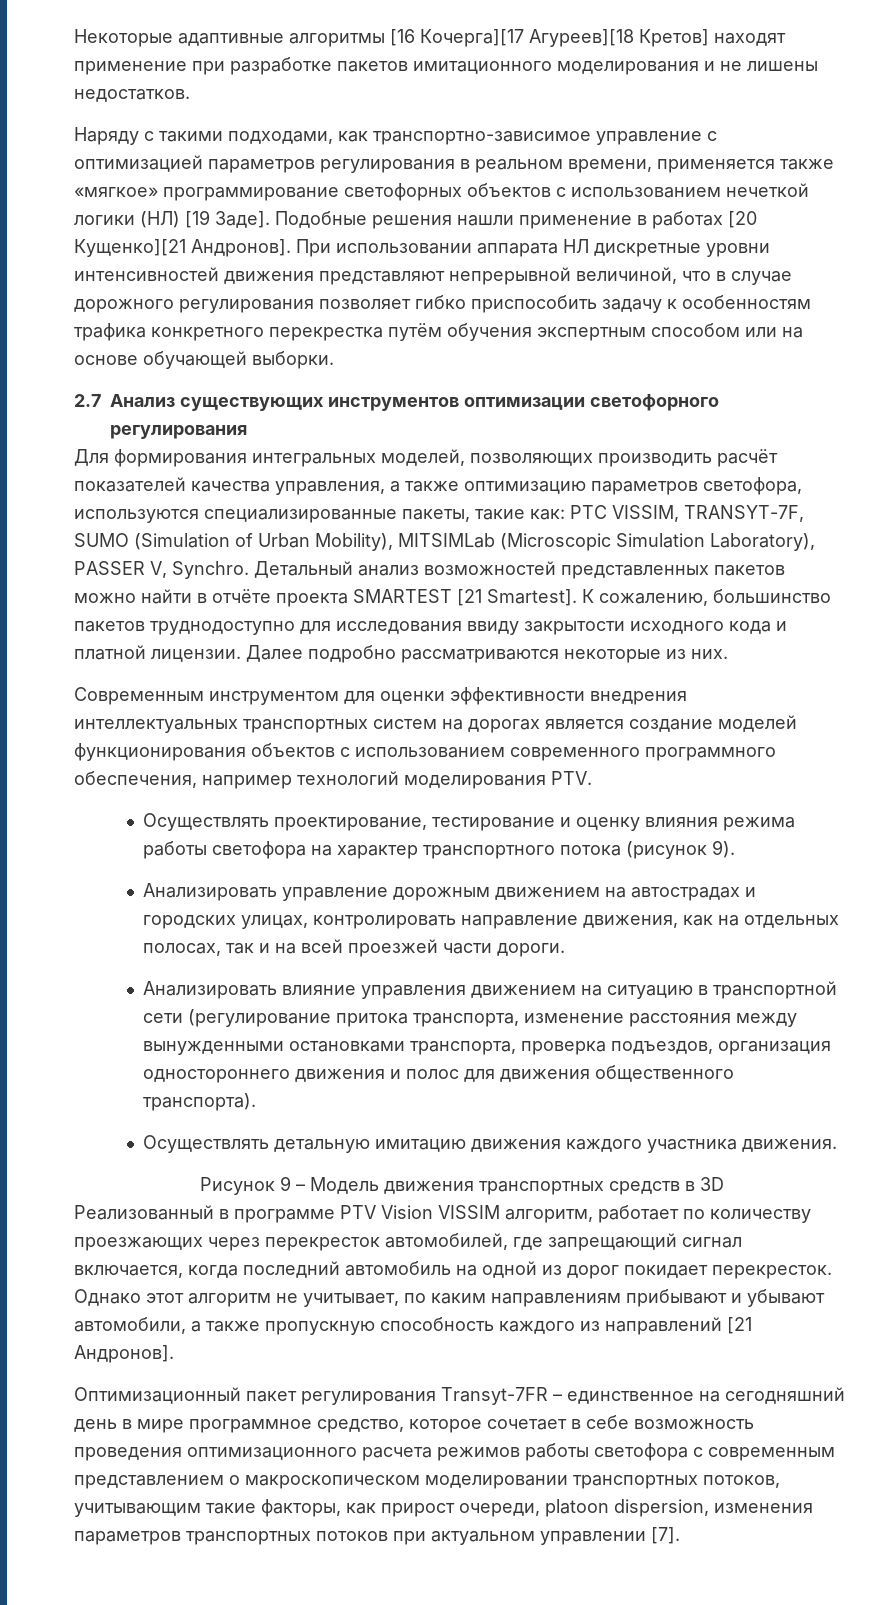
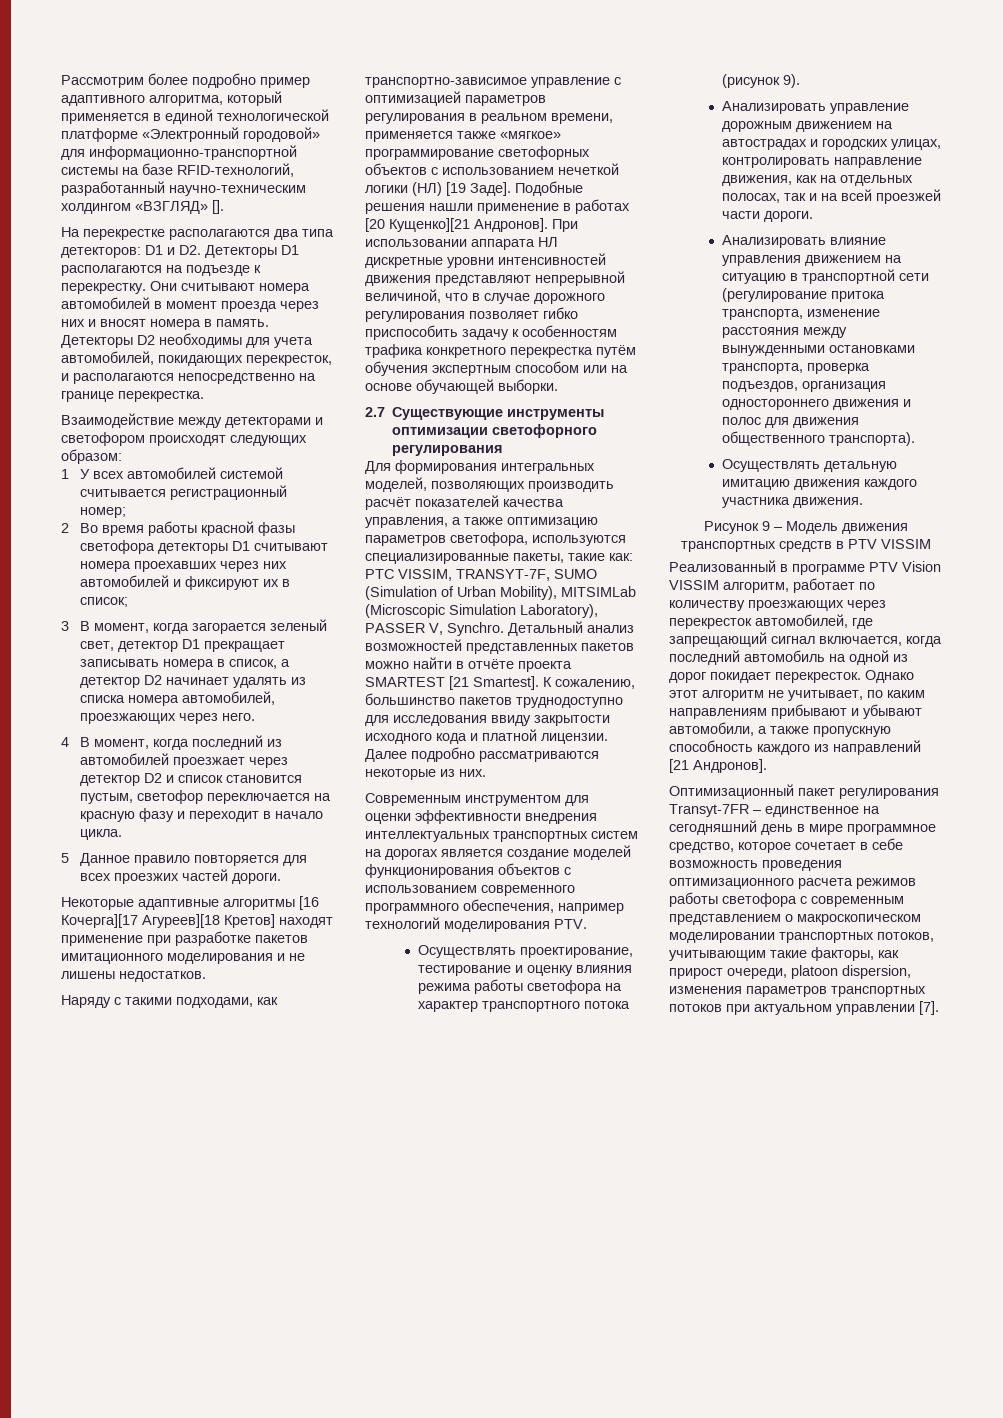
(74, 38) none -> [61,73,310,88] [61,91,282,106] [61,109,329,124] [61,127,320,142] [61,145,297,160] [61,163,294,177] [61,181,306,196] [61,200,224,214] [61,227,334,240] [61,245,299,258] [61,265,261,276] [61,281,310,294] [61,297,319,312] [61,319,269,330] [61,333,313,348] [61,351,332,366] [61,373,316,384] [61,391,204,402] [61,413,323,428] [61,432,307,446] [61,449,122,464] [61,467,283,479] [79,485,287,500] [79,507,126,518] [61,521,295,536] [79,540,328,554] [79,561,287,572] [79,575,290,590] [79,597,128,607] [61,619,327,634] [79,639,285,652] [79,659,290,670] [79,675,306,688] [79,691,275,706] [79,713,255,724] [61,735,282,750] [79,753,288,768] [79,773,302,786] [79,790,331,804] [79,808,323,822] [79,829,122,840] [61,853,307,866] [79,869,281,884] Рассмотрим более подробно пример адаптивного алгоритма, который применяется в единой технологической платформе «Электронный городовой» для информационно-транспортной системы на базе RFID-технологий, разработанный научно-техническим холдингом «ВЗГЛЯД» []. // На перекрестке располагаются два типа детекторов: D1 и D2. Детекторы D1 располагаются на подъезде к перекрестку. Они считывают номера автомобилей в момент проезда через них и вносят номера в память. Детекторы D2 необходимы для учета автомобилей, покидающих перекресток, и располагаются непосредственно на границе перекрестка. // Взаимодействие между детекторами и светофором происходят следующих образом: // 1 У всех автомобилей системой считывается регистрационный номер; // 2 Во время работы красной фазы светофора детекторы D1 считывают номера проехавших через них автомобилей и фиксируют их в список; // 3 В момент, когда загорается зеленый свет, детектор D1 прекращает записывать номера в список, а детектор D2 начинает удалять из списка номера автомобилей, проезжающих через него. // 4 В момент, когда последний из автомобилей проезжает через детектор D2 и список становится пустым, светофор переключается на красную фазу и переходит в начало цикла. // 5 Данное правило повторяется для всех проезжих частей дороги. //
[110,394,459,411] Анализ существующих инструментов -> [392,407,605,420] Существующие инструменты
[699,1177,724,1191] 3D -> [847,539,931,549] PTV VISSIM

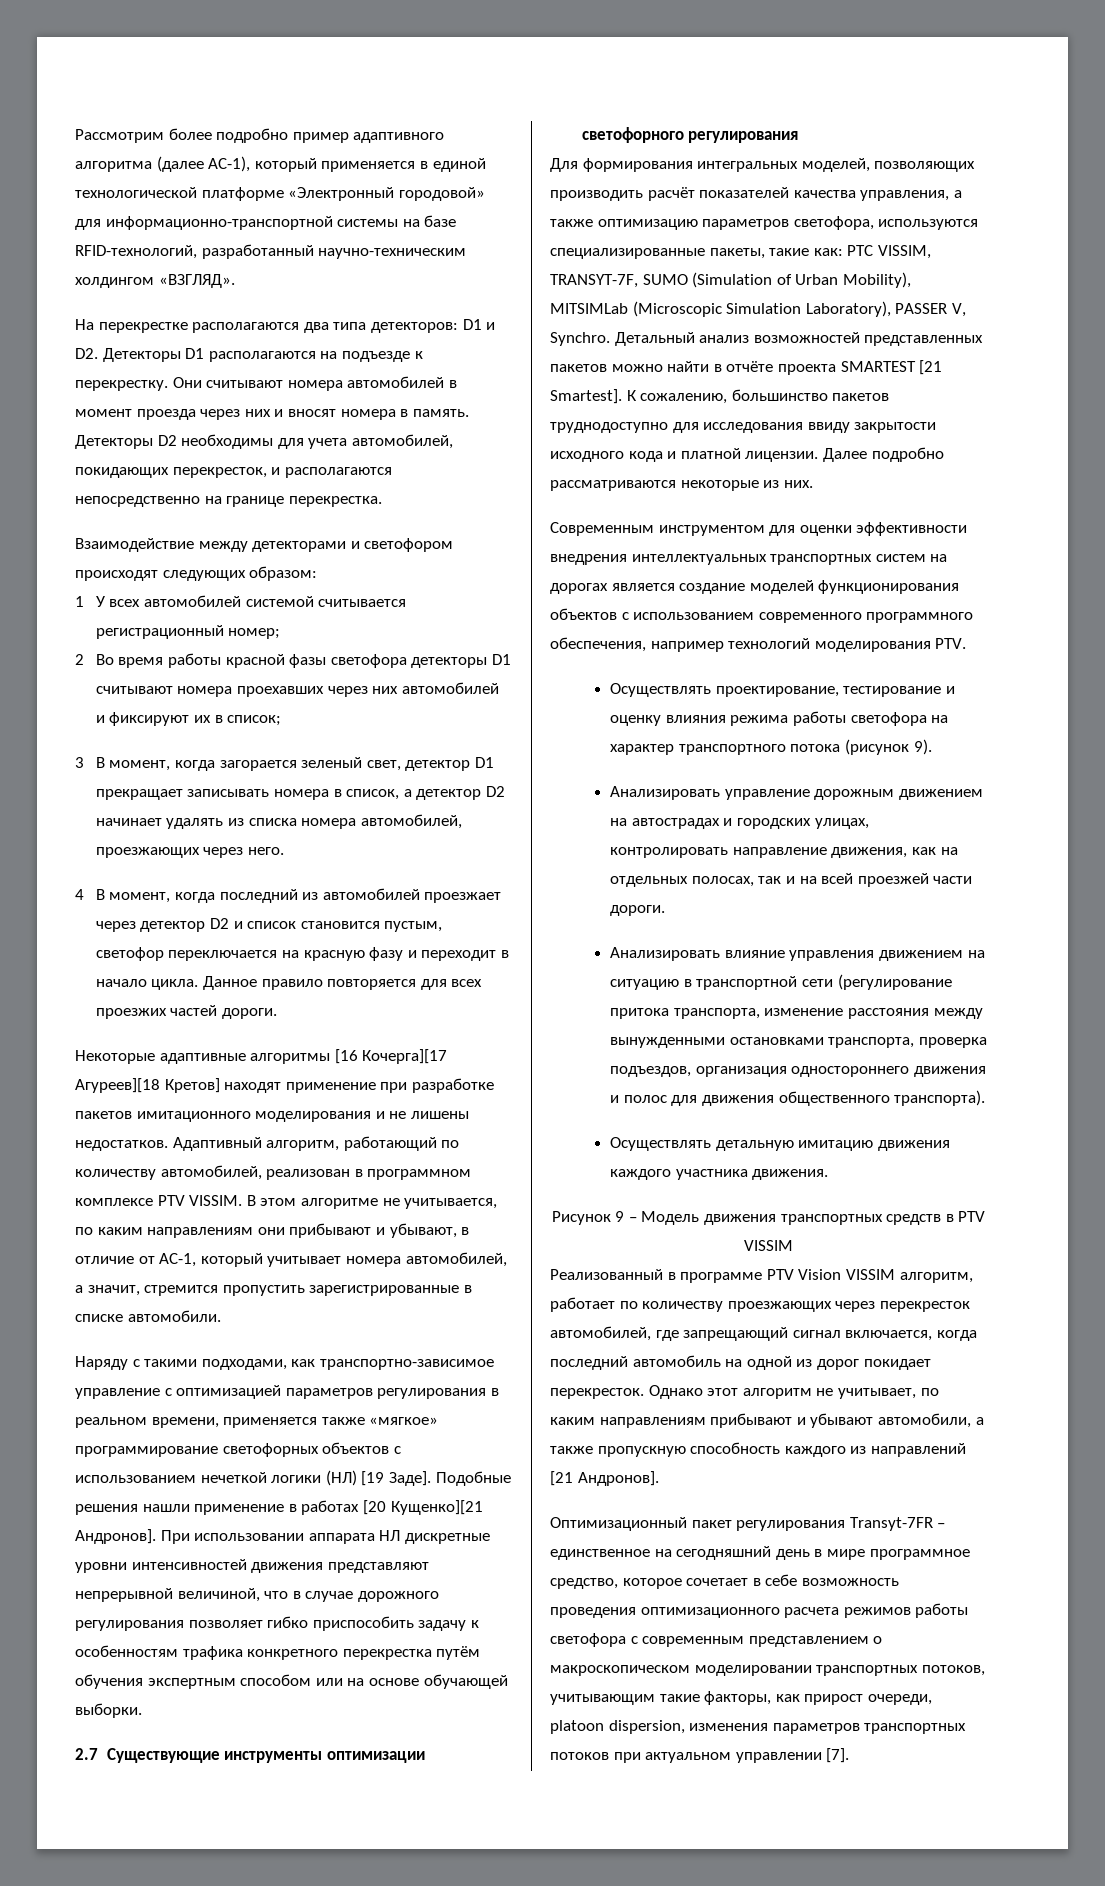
[149,95,223,106] алгоритма, -> [75,156,251,172] алгоритма (далее АС-1),
[135,200,224,214] «ВЗГЛЯД» []. -> [158,274,235,288] «ВЗГЛЯД».
[61,853,69,863] // 5 -> (199, 984) none
(206, 976) none -> [172,1136,460,1151] [75,1165,472,1180] [75,1195,498,1209] [75,1223,470,1238] [75,1252,507,1267] [75,1285,472,1296] [75,1310,221,1322] Адаптивный алгоритм, работающий по количеству автомобилей, реализован в программном комплексе PTV VISSIM. В этом алгоритме не учитывается, по каким направлениям они прибывают и убывают, в отличие от АС-1, который учитывает номера автомобилей, а значит, стремится пропустить зарегистрированные в списке автомобили.

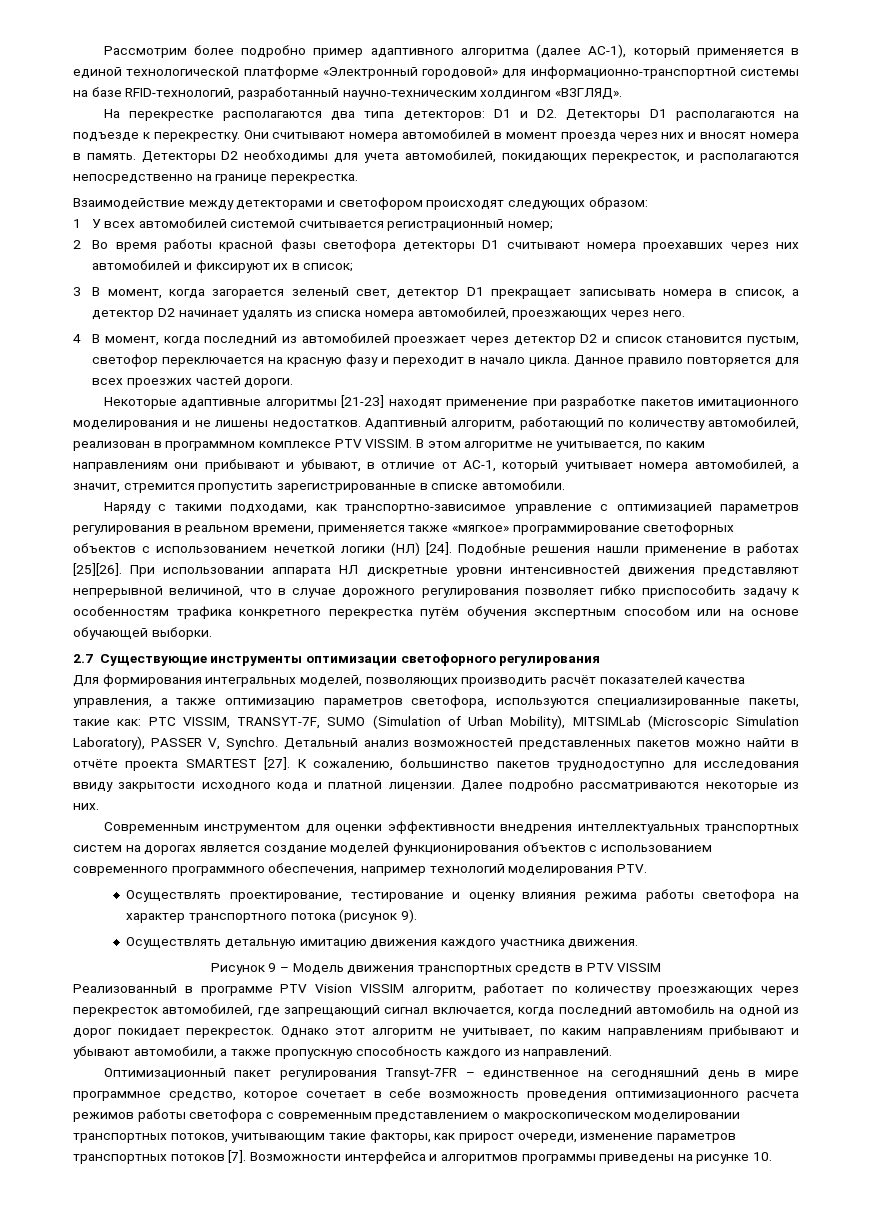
[334,1049,448,1064] [75,1078,220,1093] [16 Кочерга][17 Агуреев][18 Кретов] -> [341,395,385,408] [21-23]
[361,1471,431,1486] [19 Заде]. -> [426,542,453,555] [24].
[362,1500,483,1515] [75,1529,156,1544] [20 Кущенко][21 Андронов]. -> [73,563,122,576] [25][26].
[919,360,943,375] [550,389,622,404] [21 Smartest]. -> [264,757,291,770] [27].
[610,786,983,800] [610,818,869,829] [610,847,958,858] [610,873,973,887] [610,905,666,916] [610,947,985,961] [610,974,952,990] [610,1008,983,1019] [610,1037,987,1048] [610,1066,986,1077] [610,1090,986,1106] // Анализировать управление дорожным движением на автострадах и городских улицах, контролировать направление движения, как на отдельных полосах, так и на всей проезжей части дороги. // Анализировать влияние управления движением на ситуацию в транспортной сети (регулирование притока транспорта, изменение расстояния между вынужденными остановками транспорта, проверка подъездов, организация одностороннего движения и полос для движения общественного транспорта). -> (417, 916) none
[870,1443,966,1457] [550,1471,659,1486] направлений [21 Андронов]. -> [523,1047,613,1059] направлений.
[550,1720,967,1734] [550,1748,850,1763] platoon dispersion, изменения параметров транспортных потоков при актуальном управлении [7]. -> [580,1133,736,1143] [73,1150,773,1164] изменение параметров транспортных потоков [7]. Возможности интерфейса и алгоритмов программы приведены на рисунке 10.

